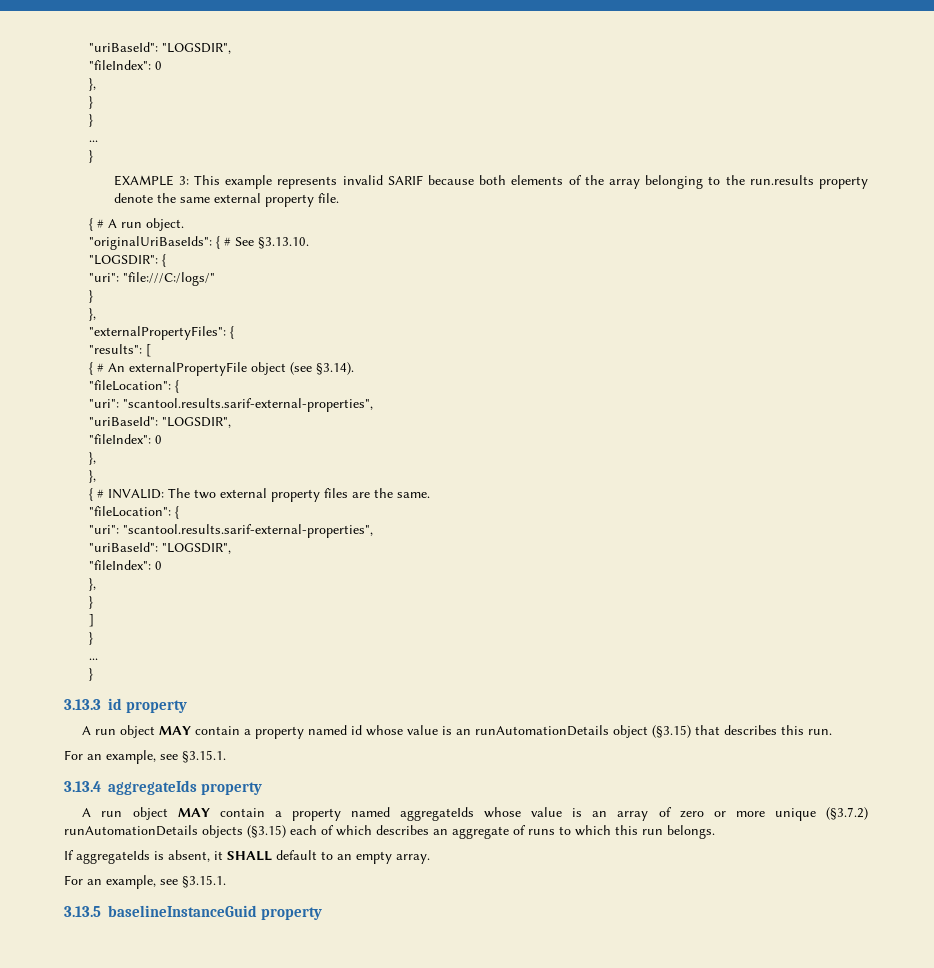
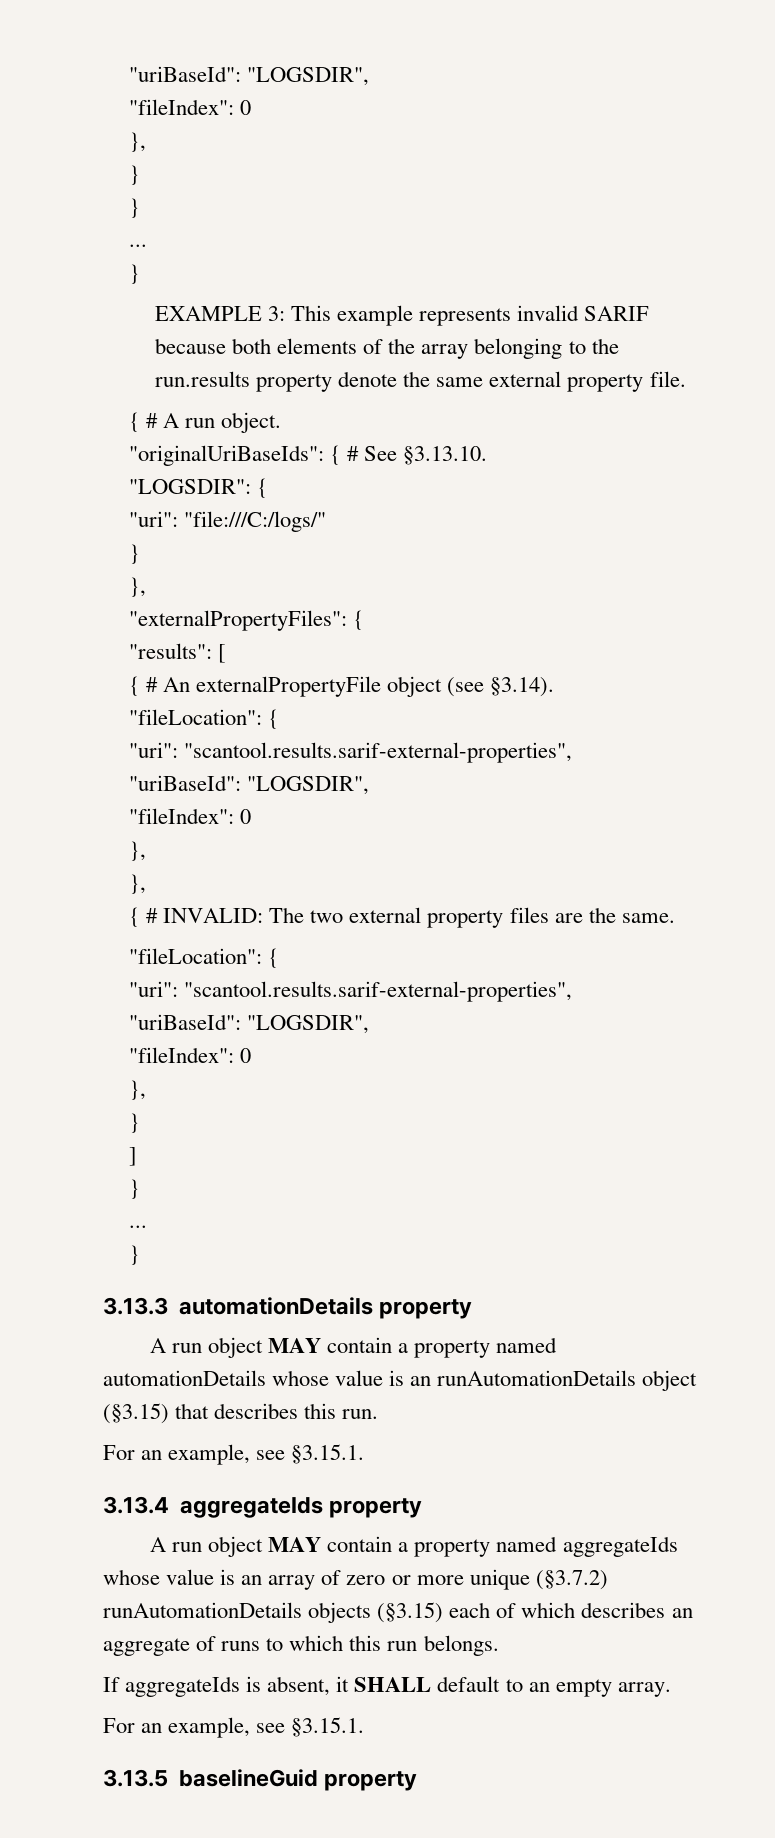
[108,698,187,713] [82,725,363,739] id property // A run object MAY contain a property named id -> [179,1297,473,1319] [149,1337,558,1358] [103,1370,266,1386] automationDetails property // A run object MAY contain a property named automationDetails
[108,905,257,917] baselineInstanceGuid -> [179,1769,319,1787] baselineGuid

